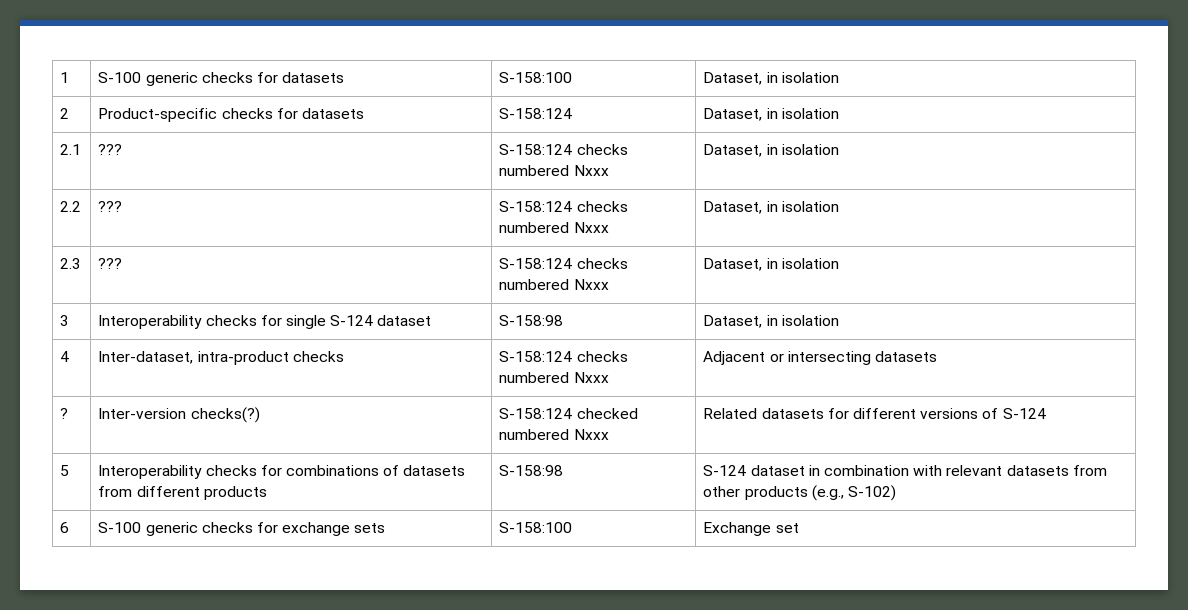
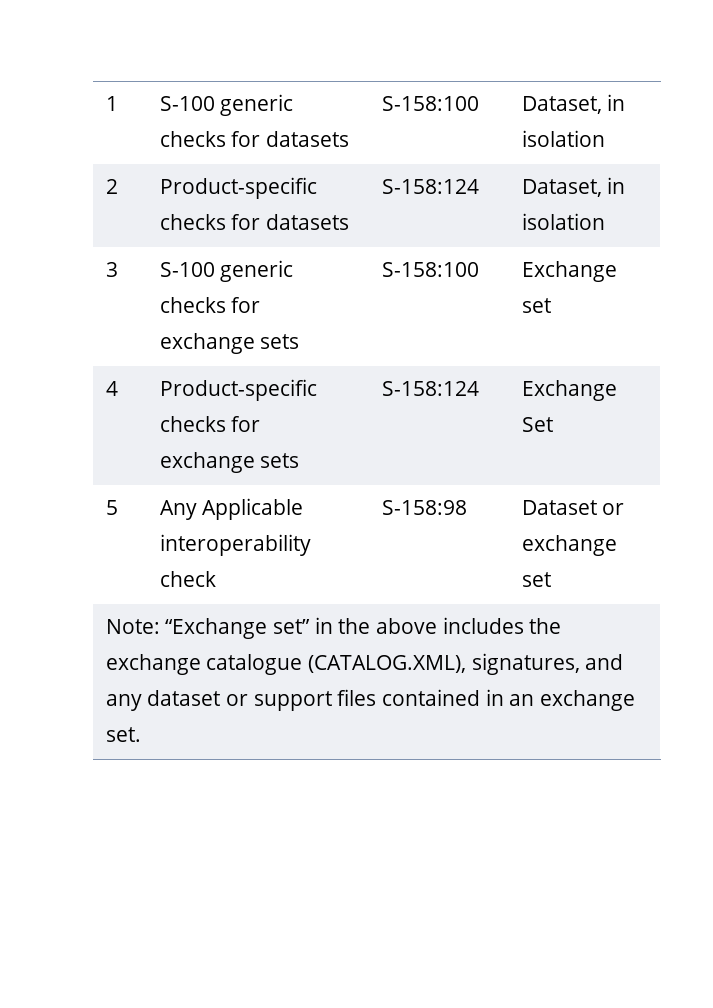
[60,144,82,155] [98,144,123,155] [499,144,628,155] [499,165,609,176] [703,144,839,157] [60,201,82,212] [98,201,123,212] [499,201,628,212] [499,222,609,233] [703,201,839,214] [60,258,82,269] [98,258,123,269] [499,258,628,269] [499,279,609,290] [703,258,839,271] [60,315,70,326] [98,315,432,329] [499,315,564,326] [703,315,839,328] [60,351,70,362] [98,351,344,365] [499,351,628,362] [499,372,609,383] [703,351,937,365] [60,408,69,419] [98,407,260,423] [499,408,638,419] [499,429,609,440] [703,408,1046,419] [60,465,70,476] [98,465,466,479] [98,486,267,500] [499,465,564,476] [703,465,1107,476] [703,485,896,501] [60,522,70,533] 2.1 | ??? | S-158:124 checks numbered Nxxx | Dataset, in isolation // 2.2 | ??? | S-158:124 checks numbered Nxxx | Dataset, in isolation // 2.3 | ??? | S-158:124 checks numbered Nxxx | Dataset, in isolation // 3 | Interoperability checks for single S-124 dataset | S-158:98 | Dataset, in isolation // 4 | Inter-dataset, intra-product checks | S-158:124 checks numbered Nxxx | Adjacent or intersecting datasets // ? | Inter-version checks(?) | S-158:124 checked numbered Nxxx | Related datasets for different versions of S-124 // 5 | Interoperability checks for combinations of datasets from different products | S-158:98 | S-124 dataset in combination with relevant datasets from other products (e.g., S-102) // 6 -> [105,262,118,277] 3
(799, 528) none -> [105,381,118,396] [159,379,317,401] [159,416,261,432] [159,452,300,473] [381,381,479,396] [521,380,617,401] [521,417,553,432] [105,500,118,515] [159,498,304,520] [159,534,311,556] [159,571,216,587] [381,500,467,515] [521,500,625,515] [521,535,617,556] [521,572,551,587] [105,617,562,639] [105,653,624,675] [105,689,635,711] [105,727,141,742] // 4 | Product-specific checks for exchange sets | S-158:124 | Exchange Set // 5 | Any Applicable interoperability check | S-158:98 | Dataset or exchange set // Note: “Exchange set” in the above includes the exchange catalogue (CATALOG.XML), signatures, and any dataset or support files contained in an exchange set.

